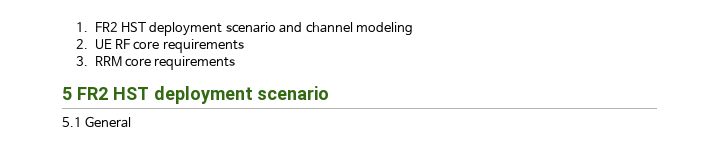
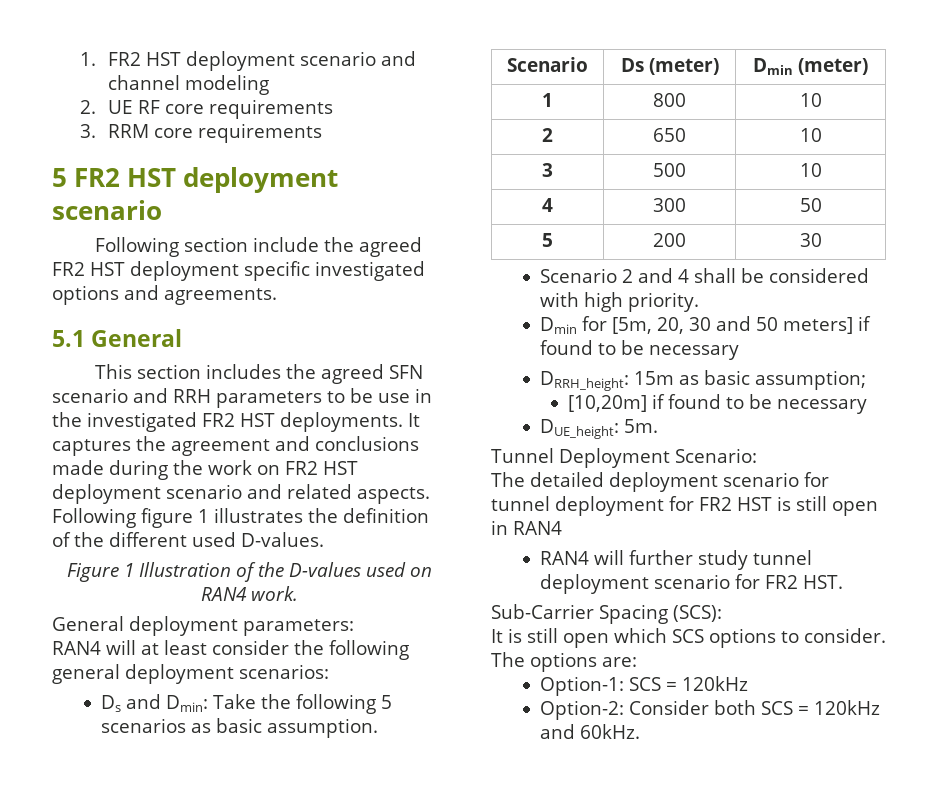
[62,116,132,128] 5.1 General -> [95,237,423,257] [52,261,425,281] [52,285,277,305] [52,329,183,347] [95,364,424,384] [52,388,432,408] [52,412,420,432] [52,436,419,456] [52,460,358,480] [52,484,430,504] [52,508,429,528] [52,532,324,547] [67,562,432,582] [201,586,298,601] [52,616,354,636] [52,640,409,660] [52,664,329,684] [100,694,392,714] [100,718,378,738] [507,57,588,72] [620,58,719,75] [753,58,868,75] [542,93,553,107] [653,93,686,107] [799,93,822,107] [542,128,553,142] [653,128,686,142] [799,128,822,142] [542,163,553,177] [653,163,686,177] [799,163,822,177] [542,198,553,212] [653,198,686,212] [799,198,822,212] [542,233,553,247] [653,233,686,247] [799,233,822,247] [539,268,869,283] [539,292,699,312] [539,316,871,334] [539,340,739,360] [539,370,866,391] [567,394,867,414] [539,419,658,439] [491,448,757,468] [491,472,829,492] [491,496,878,516] [491,520,562,535] [539,550,812,570] [539,574,843,594] [491,604,722,624] [491,628,886,648] [491,652,637,672] [539,676,748,696] [539,700,880,720] [539,724,640,739] Following section include the agreed FR2 HST deployment specific investigated options and agreements. // 5.1 General // This section includes the agreed SFN scenario and RRH parameters to be use in the investigated FR2 HST deployments. It captures the agreement and conclusions made during the work on FR2 HST deployment scenario and related aspects. Following figure 1 illustrates the definition of the different used D-values. // Figure 1 Illustration of the D-values used on RAN4 work. // General deployment parameters: // RAN4 will at least consider the following general deployment scenarios: // Ds and Dmin: Take the following 5 scenarios as basic assumption. // Scenario | Ds (meter) | Dmin (meter) // 1 | 800 | 10 // 2 | 650 | 10 // 3 | 500 | 10 // 4 | 300 | 50 // 5 | 200 | 30 // Scenario 2 and 4 shall be considered with high priority. // Dmin for [5m, 20, 30 and 50 meters] if found to be necessary // DRRH_height: 15m as basic assumption; // [10,20m] if found to be necessary // DUE_height: 5m. // Tunnel Deployment Scenario: // The detailed deployment scenario for tunnel deployment for FR2 HST is still open in RAN4 // RAN4 will further study tunnel deployment scenario for FR2 HST. // Sub-Carrier Spacing (SCS): // It is still open which SCS options to consider. The options are: // Option-1: SCS = 120kHz // Option-2: Consider both SCS = 120kHz and 60kHz.

